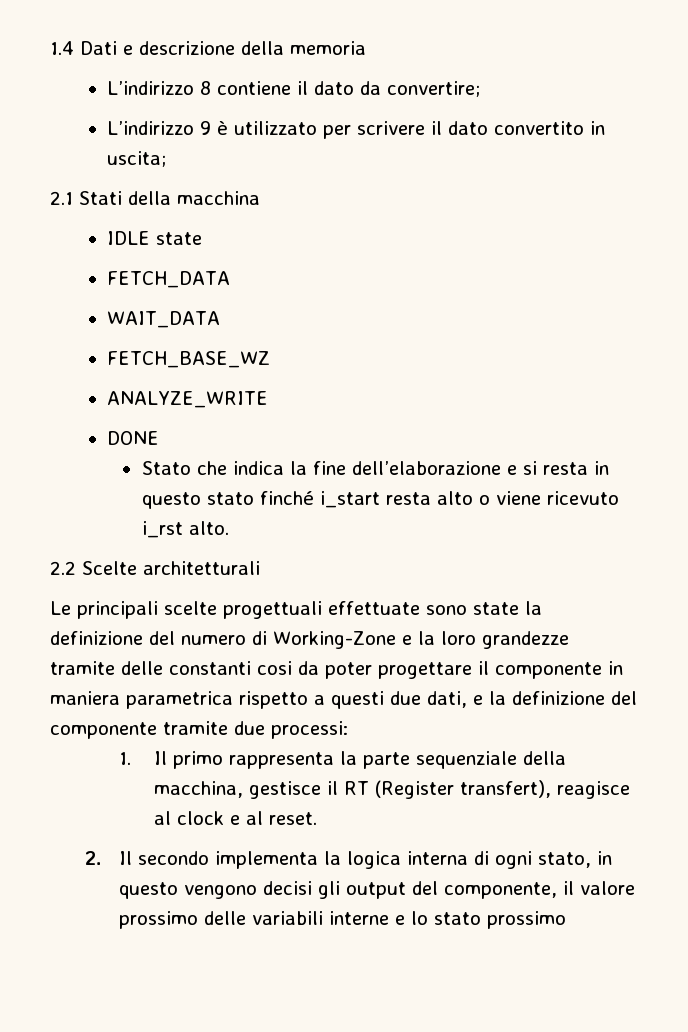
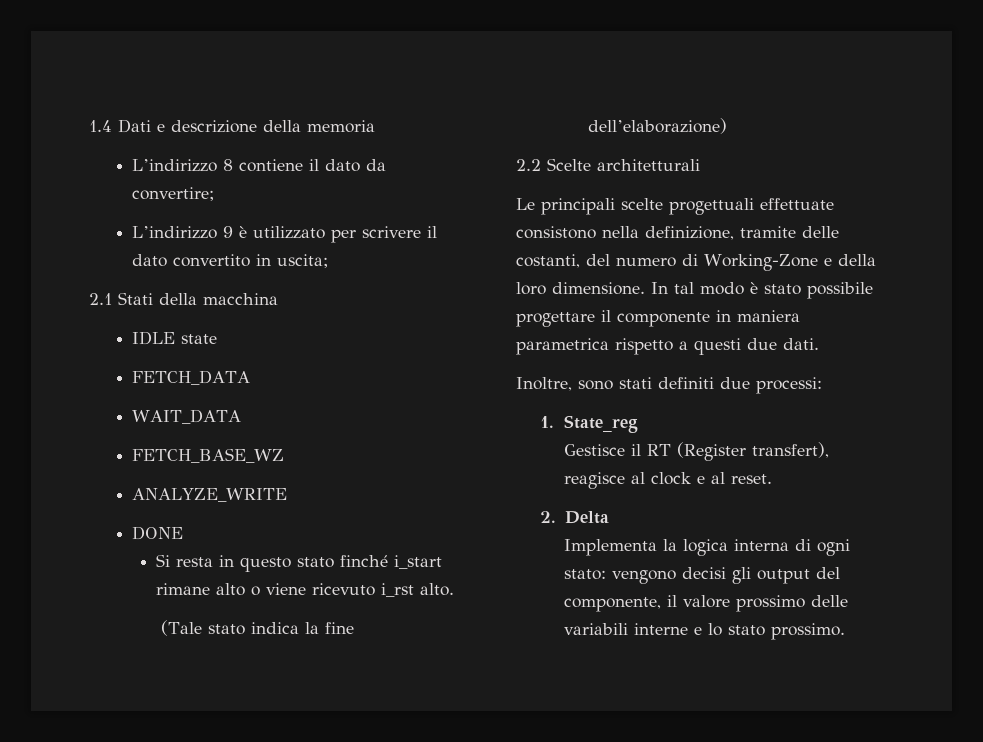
[141,461,537,475] Stato che indica la fine dell’elaborazione e si -> [156,554,171,567] Si
[385,492,431,505] resta -> [156,583,211,595] rimane
(229, 528) none -> [161,620,355,636] [588,118,728,134] // (Tale stato indica la fine dell’elaborazione)
[426,601,542,615] [50,631,143,645] sono state la definizione -> [516,226,839,240] [516,254,580,268] consistono nella definizione, tramite delle costanti,
[417,631,569,649] [50,661,372,679] la loro grandezze tramite delle constanti cosi da poter -> [837,254,876,266] [516,282,873,299] della loro dimensione. In tal modo è stato possibile
[427,691,637,708] [50,721,348,739] [119,751,567,769] [154,781,322,799] dati, e la definizione del componente tramite due processi: // 1. Il primo rappresenta la parte sequenziale della macchina, gestisce -> [783,338,819,350] [516,377,822,394] [540,415,639,433] [564,444,626,456] dati. // Inoltre, sono stati definiti due processi: // 1. State_reg // Gestisce
[119,851,319,869] Il secondo implementa -> [564,511,609,524] [564,539,658,556] Delta // Implementa
[538,851,613,868] [119,882,179,899] stato, in questo -> [564,569,607,580] stato:
[487,911,567,929] prossimo -> [771,623,846,640] prossimo.

